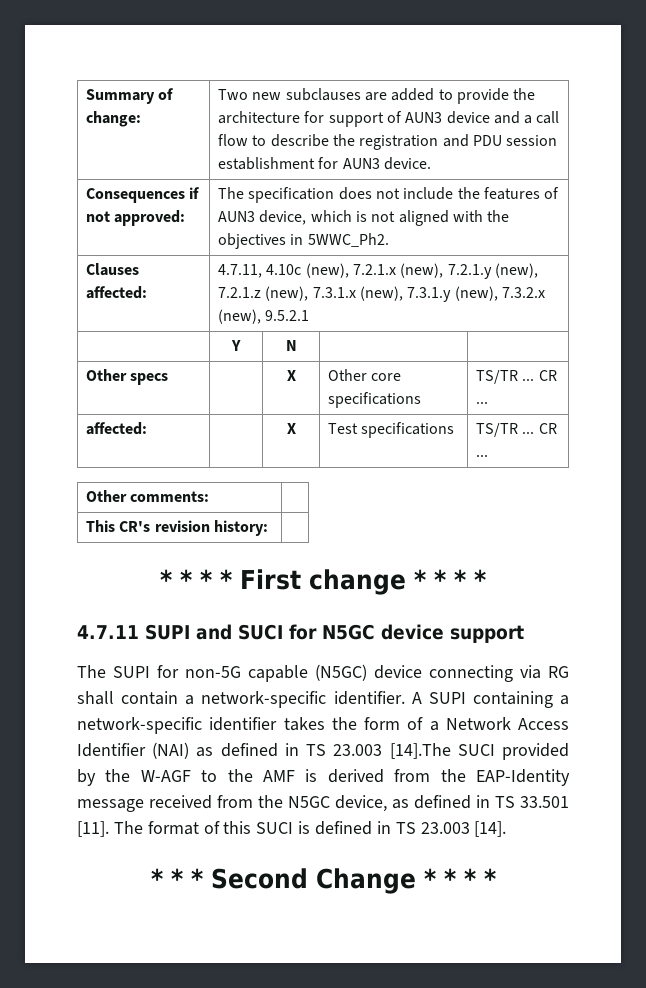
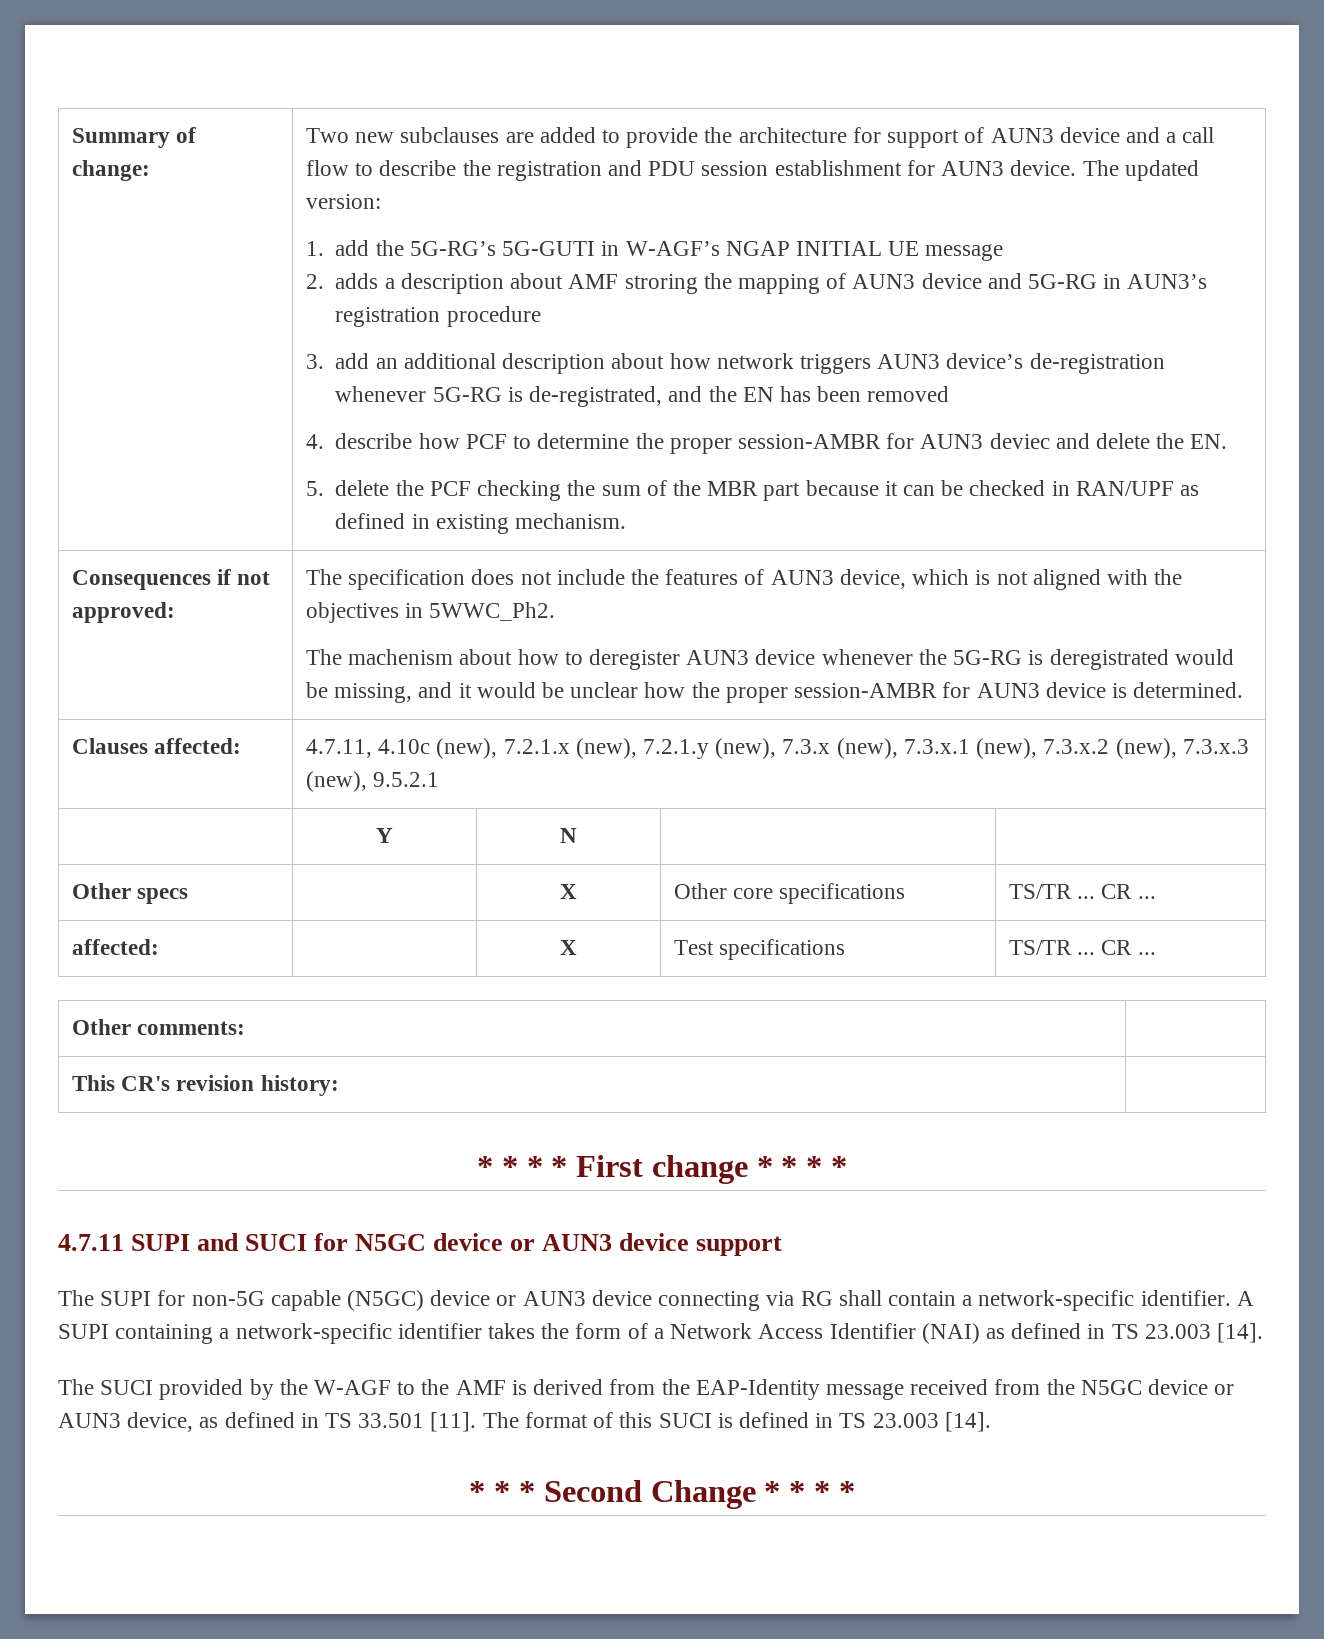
(431, 163) none -> [1082,160,1199,181] [305,194,381,209] [305,240,1004,261] [305,273,1208,294] [335,306,541,327] [305,353,1165,374] [335,386,950,407] [305,433,1228,454] [305,480,1200,501] [335,513,627,534] The updated version: // 1. add the 5G-RG’s 5G-GUTI in W-AGF’s NGAP INITIAL UE message // 2. adds a description about AMF stroring the mapping of AUN3 device and 5G-RG in AUN3’s registration procedure // 3. add an additional description about how network triggers AUN3 device’s de-registration whenever 5G-RG is de-registrated, and the EN has been removed // 4. describe how PCF to determine the proper session-AMBR for AUN3 deviec and delete the EN. // 5. delete the PCF checking the sum of the MBR part because it can be checked in RAN/UPF as defined in existing mechanism.
(389, 240) none -> [305,649,1234,670] [305,682,1244,703] // The machenism about how to deregister AUN3 device whenever the 5G-RG is deregistrated would be missing, and it would be unclear how the proper session-AMBR for AUN3 device is determined.
[217,286,545,302] 7.2.1.z (new), 7.3.1.x (new), 7.3.1.y (new), 7.3.2.x -> [782,738,1249,759] 7.3.x (new), 7.3.x.1 (new), 7.3.x.2 (new), 7.3.x.3
(444, 632) none -> [510,1233,690,1251] or AUN3 device
(422, 672) none -> [496,1290,652,1306] or AUN3 device
[389,743,451,759] [14].The -> [1216,1323,1263,1343] [58,1379,94,1395] [14]. // The
(330, 802) none -> [1147,1379,1235,1395] [58,1413,121,1428] device or AUN3

